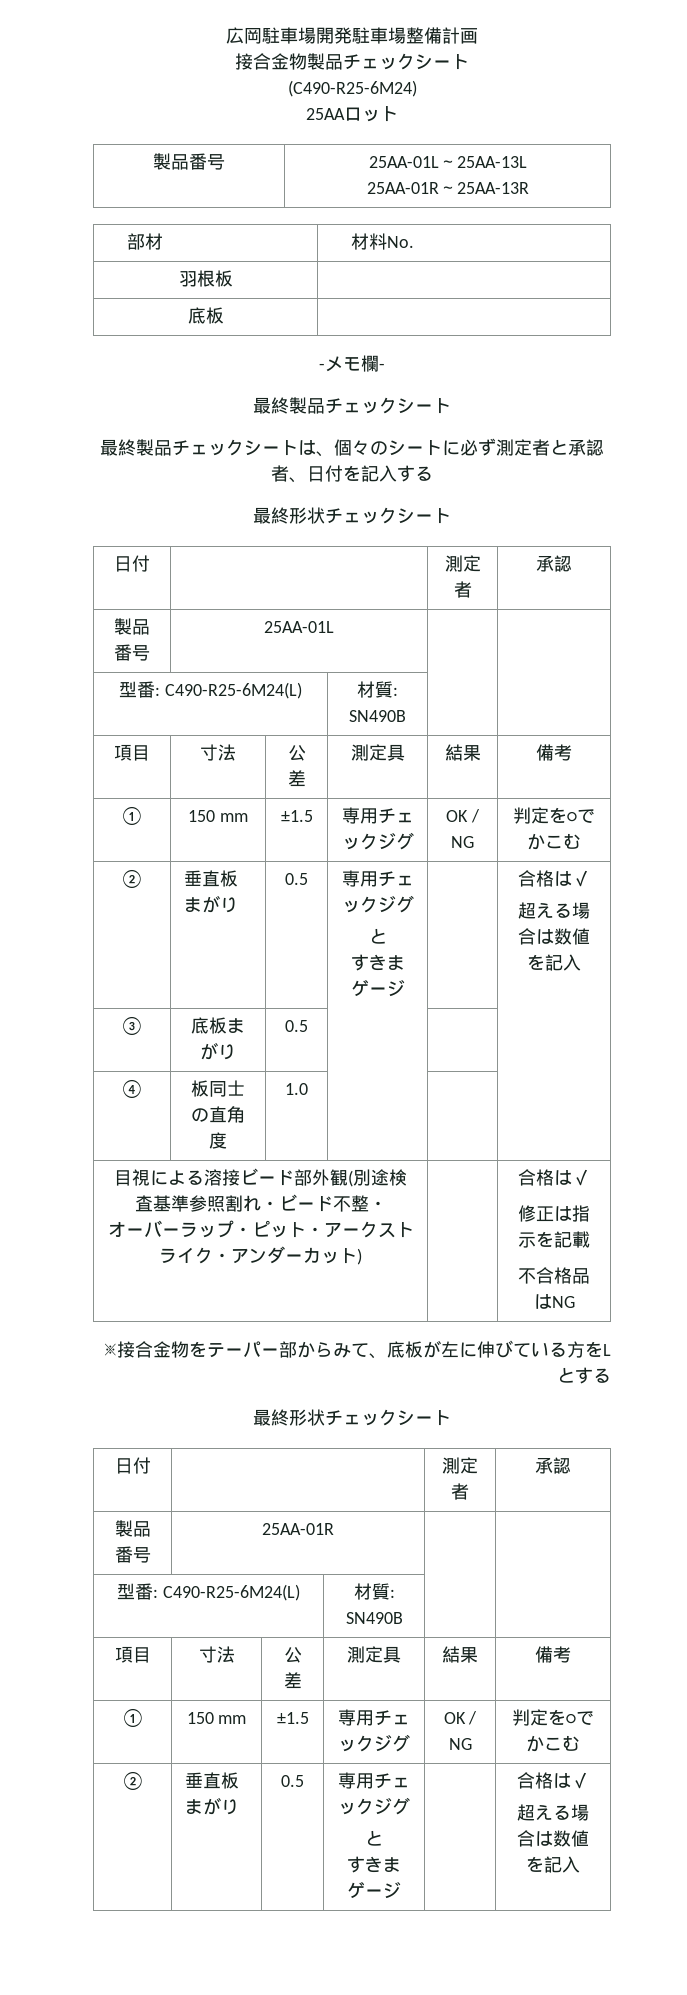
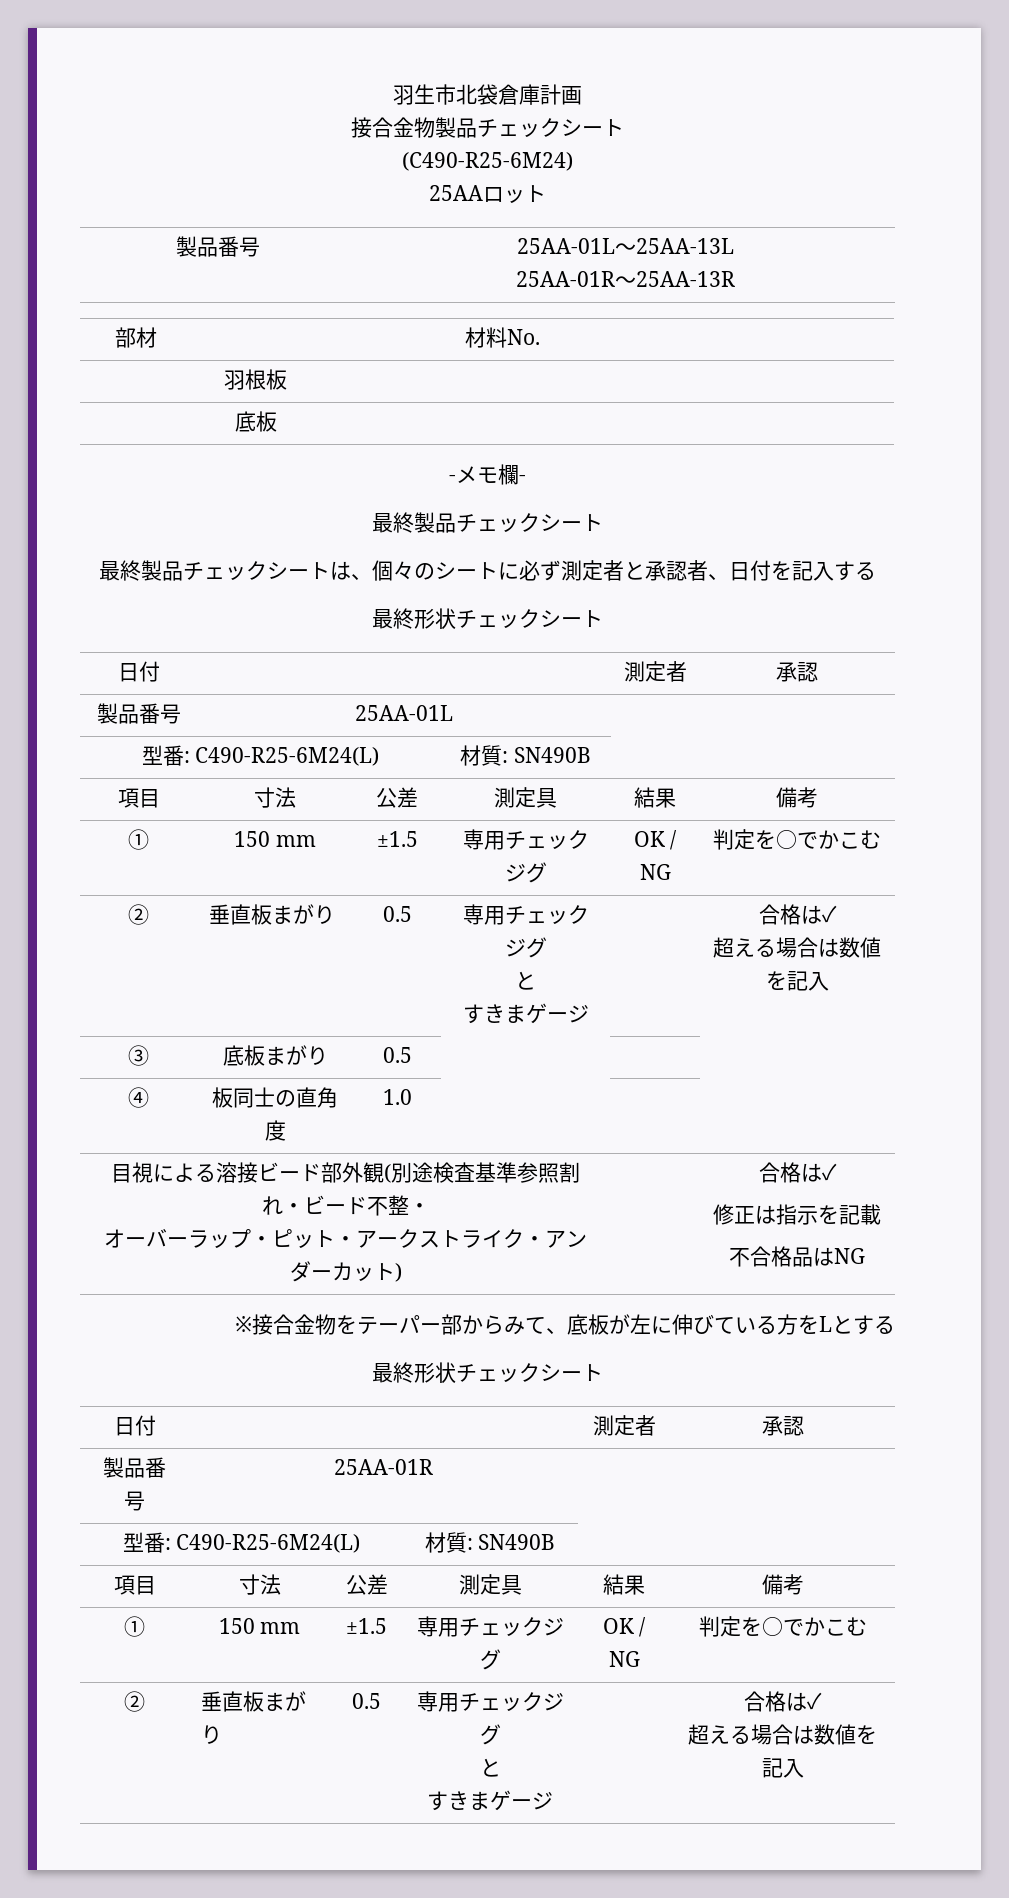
[226,27,442,44] 広岡駐車場開発駐車場整備 -> [393,84,540,105] 羽生市北袋倉庫

